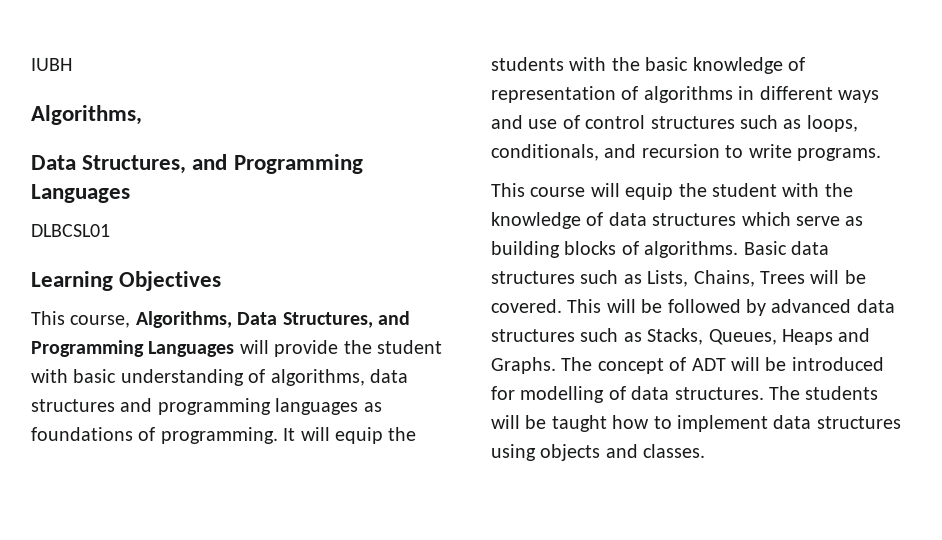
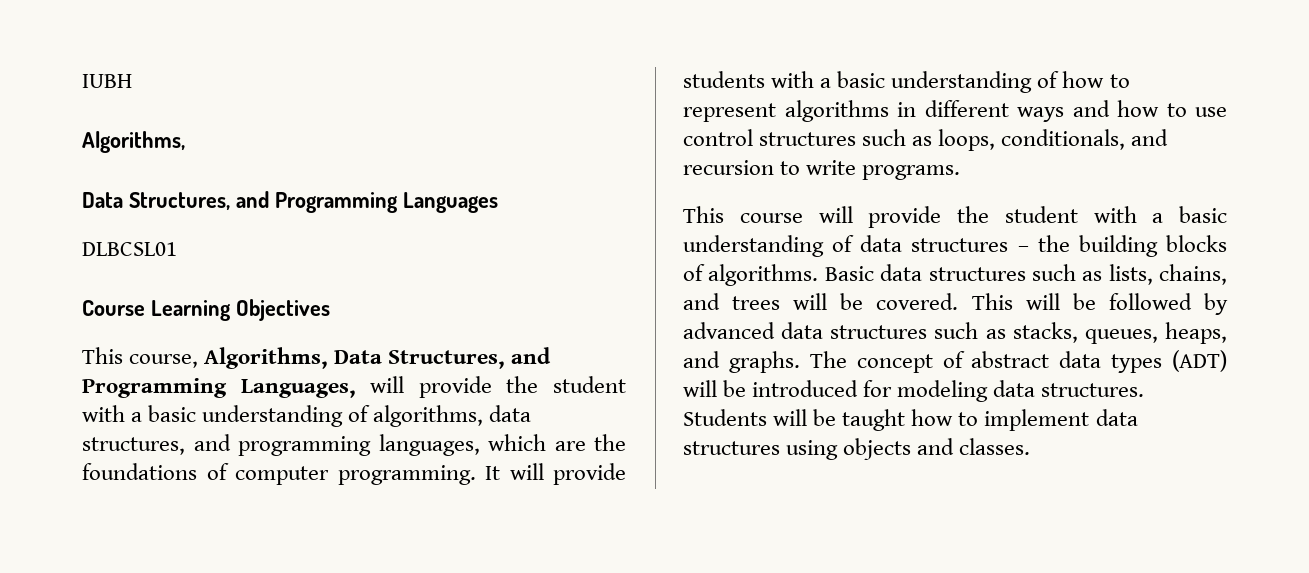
(110, 230) none -> [82,300,145,316] Course
[148,340,442,357] [31,369,68,383] Languages will provide the student with -> [240,376,627,398] [82,405,143,422] Languages, will provide the student with a
[31,399,115,412] structures -> [82,437,185,455] structures,
[275,398,382,415] languages as -> [378,434,626,456] languages, which are the
(156, 434) none -> [235,466,329,485] computer
[335,427,417,444] [491,57,805,74] [491,86,639,103] equip the students with the basic knowledge of representation of -> [553,463,626,485] [683,71,1130,93] [683,103,776,122] provide students with a basic understanding of how to represent
[528,115,580,129] use of -> [1117,100,1227,117] how to use
[625,183,853,200] [491,212,864,229] equip the student with the knowledge of data structures which serve as -> [868,206,1227,228] [683,235,1070,257] provide the student with a basic understanding of data structures – the
[647,270,805,287] Lists, Chains, Trees -> [1108,264,1227,285] [683,293,781,310] lists, chains, and trees
[647,328,871,345] [491,357,884,374] [491,386,879,403] Stacks, Queues, Heaps and Graphs. The concept of ADT will be introduced for modelling of data structures. The students -> [1012,322,1227,344] [683,350,1227,373] [683,380,1145,402] [683,409,767,426] stacks, queues, heaps, and graphs. The concept of abstract data types (ADT) will be introduced for modeling data structures. Students

